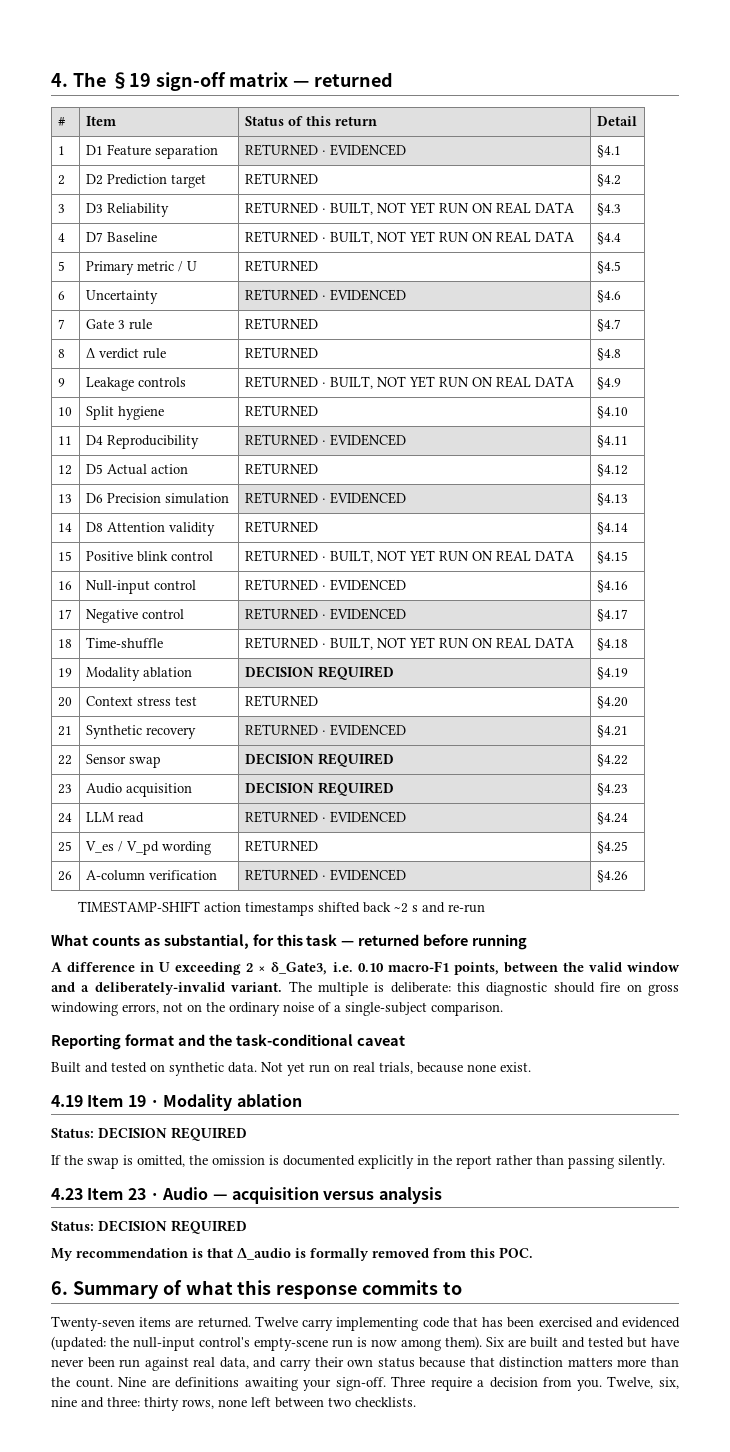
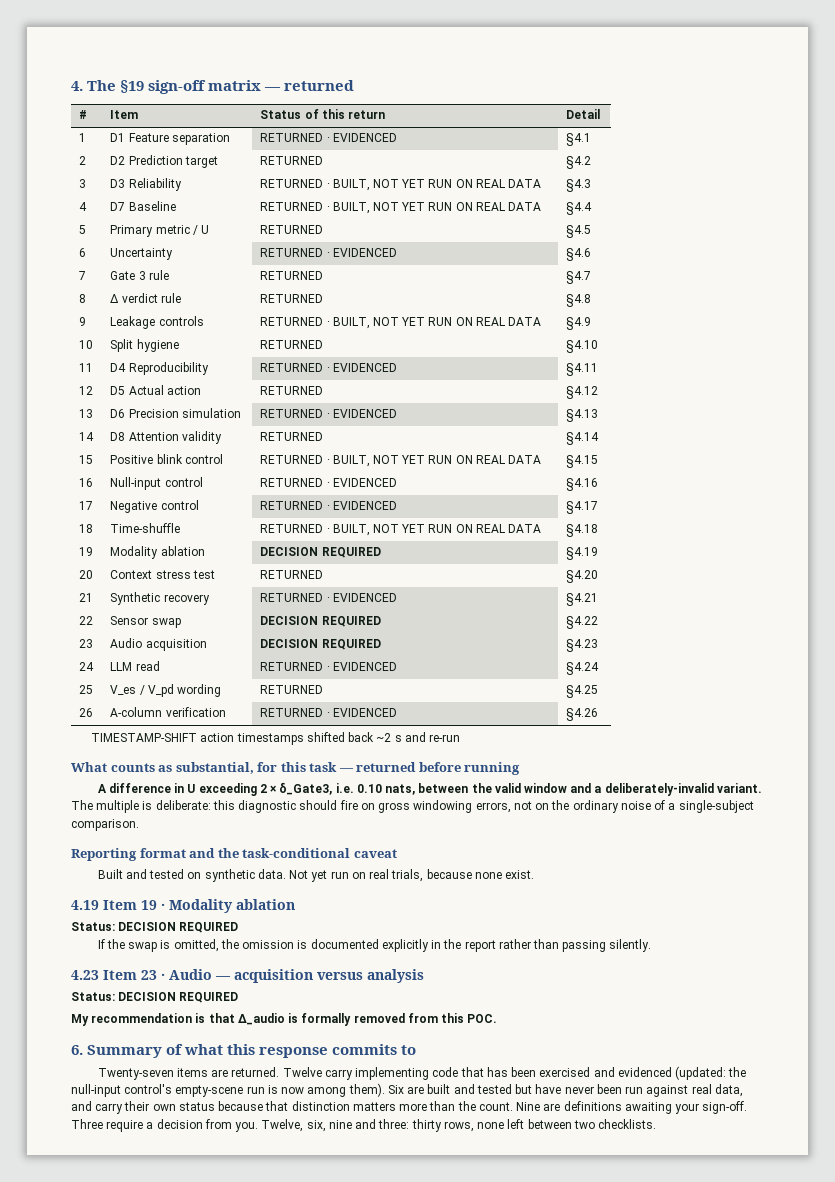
[387,961,499,975] macro-F1 points, -> [385,784,416,795] nats,

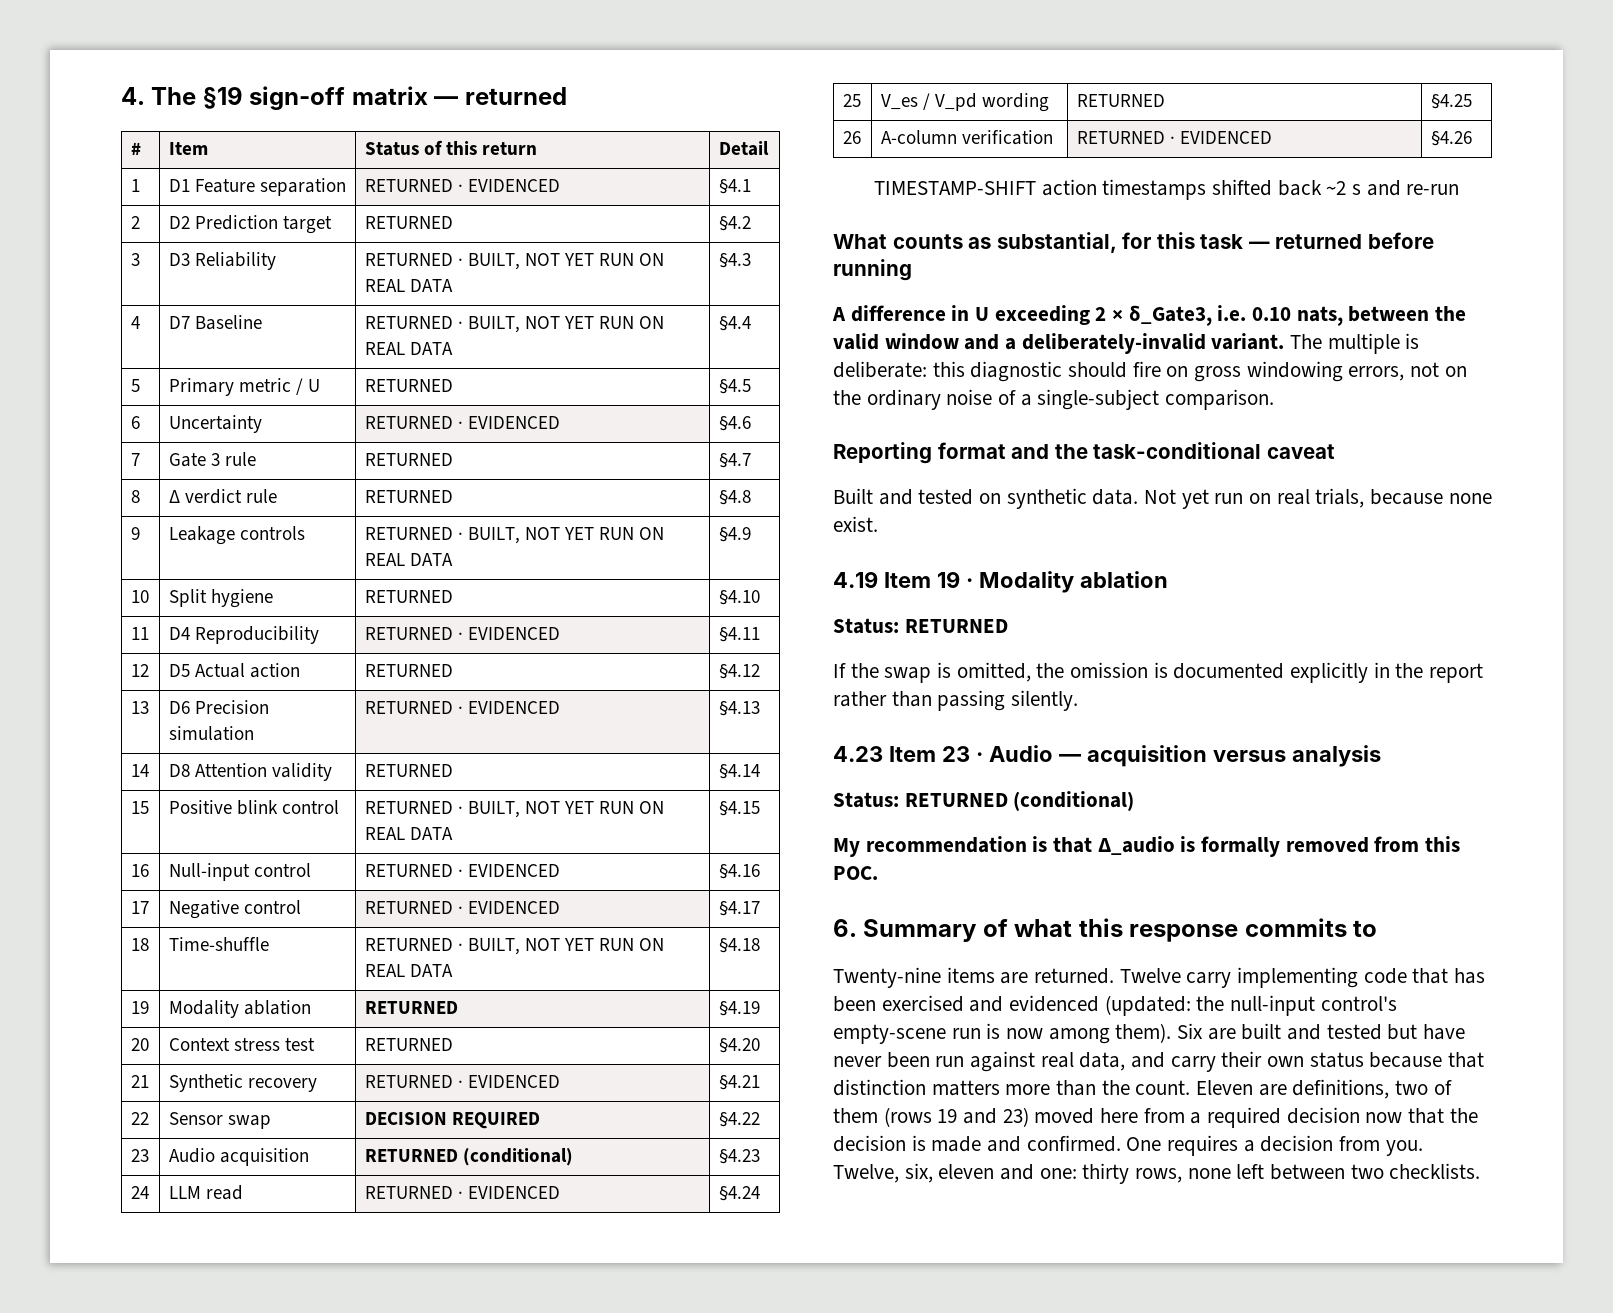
[260,547,381,558] DECISION REQUIRED -> [364,1001,458,1014] RETURNED
[260,639,381,650] DECISION REQUIRED -> [364,1148,573,1166] RETURNED (conditional)
[118,922,239,933] DECISION REQUIRED -> [904,619,1008,633] RETURNED
[118,992,239,1003] DECISION REQUIRED -> [904,791,1135,811] RETURNED (conditional)
[97,1068,174,1080] Twenty-seven -> [833,967,941,988] Twenty-nine
[516,1101,748,1114] [71,1119,144,1132] Nine are definitions awaiting your sign-off. Three require -> [1196,1079,1452,1099] [833,1107,1478,1128] [833,1135,1239,1156] Eleven are definitions, two of them (rows 19 and 23) moved here from a required decision now that the decision is made and confirmed. One requires
[328,1119,410,1129] nine and three: -> [938,1164,1077,1180] eleven and one:

